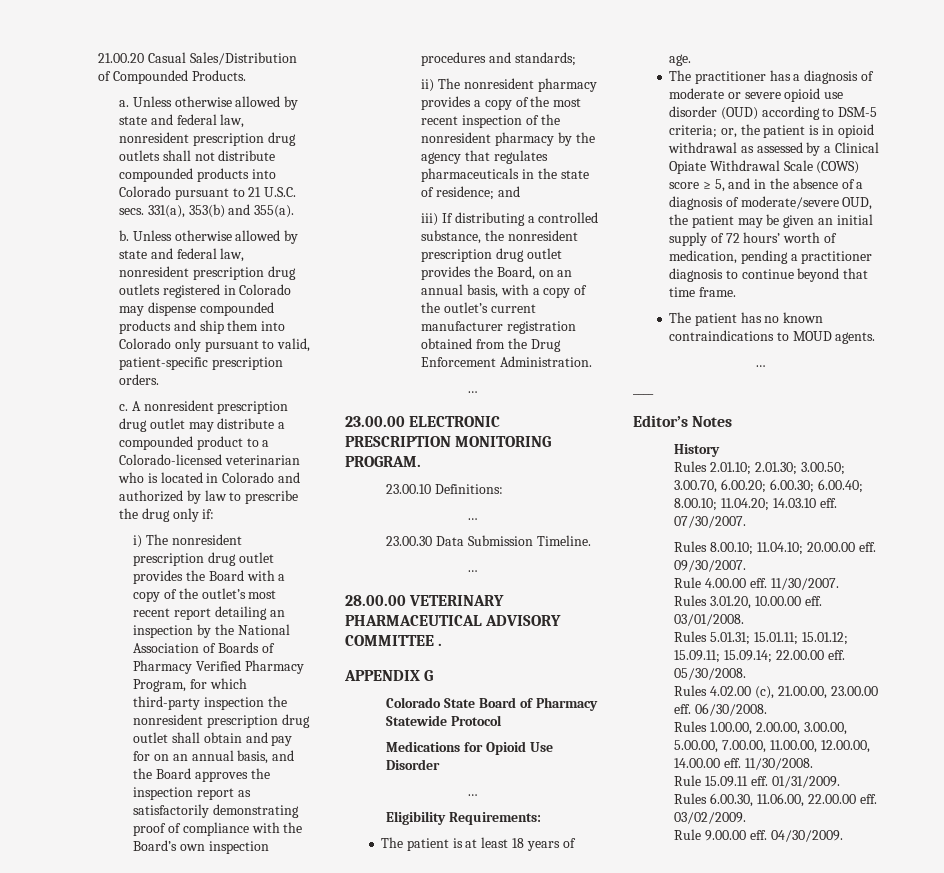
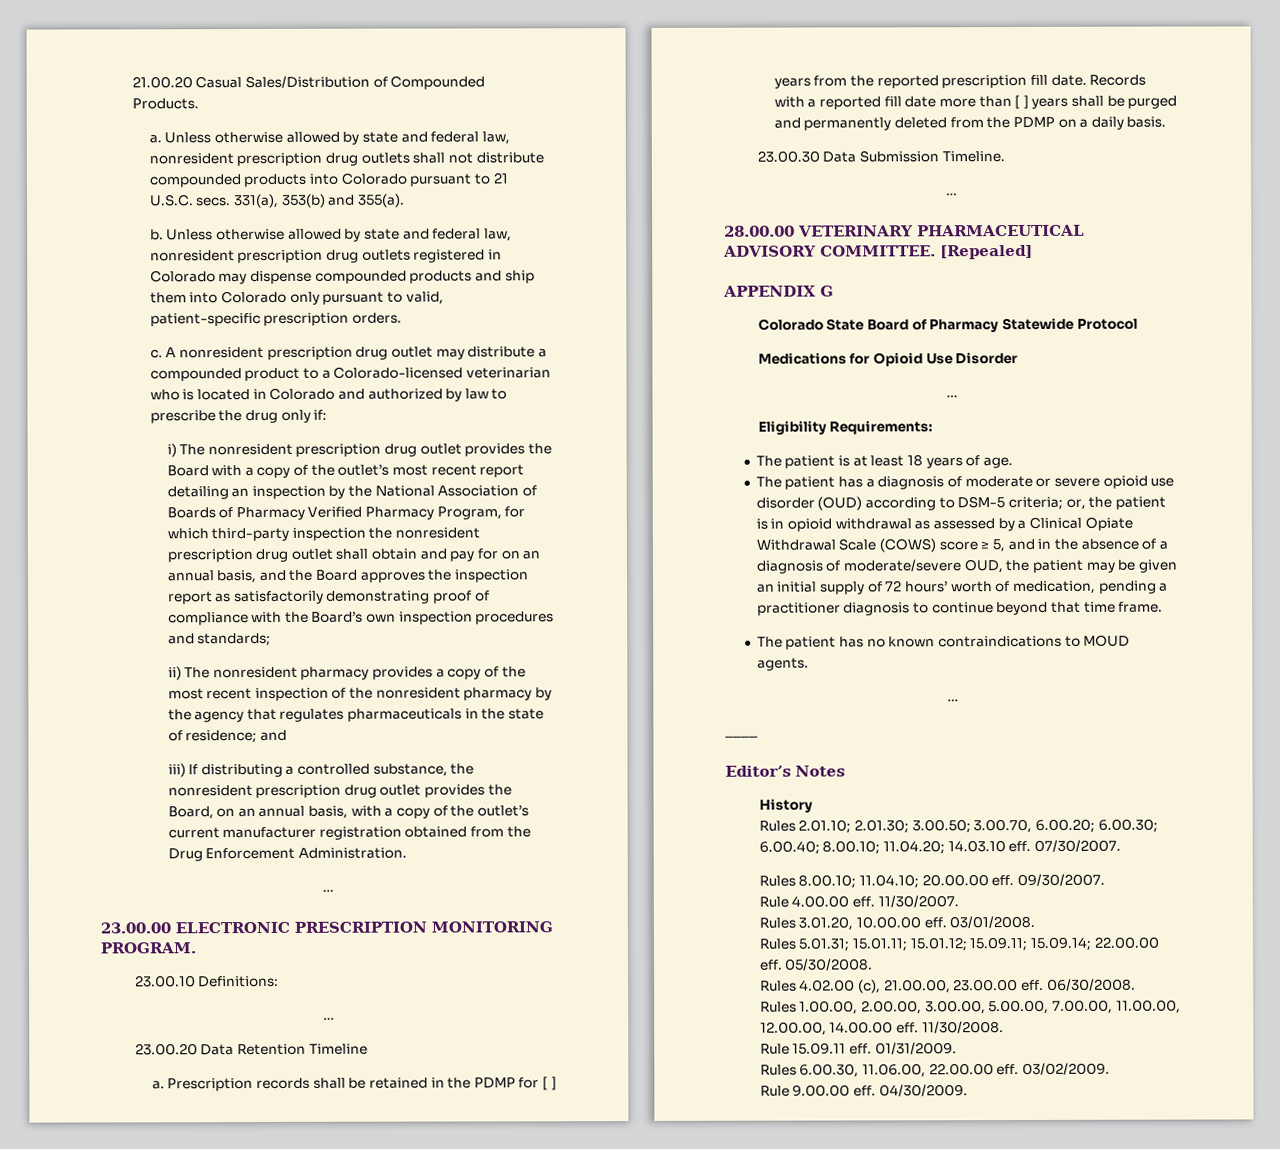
(478, 519) none -> [134,1043,368,1056] [151,1076,557,1092] [773,74,1147,89] [773,94,1178,110] [773,116,1167,131] // 23.00.20 Data Retention Timeline // a. Prescription records shall be retained in the PDMP for [ ] years from the reported prescription fill date. Records with a reported fill date more than [ ] years shall be purged and permanently deleted from the PDMP on a daily basis.
[345,635,443,646] COMMITTEE . -> [820,244,1033,260] COMMITTEE. [Repealed]
[694,71,766,84] practitioner -> [784,476,836,490] patient

